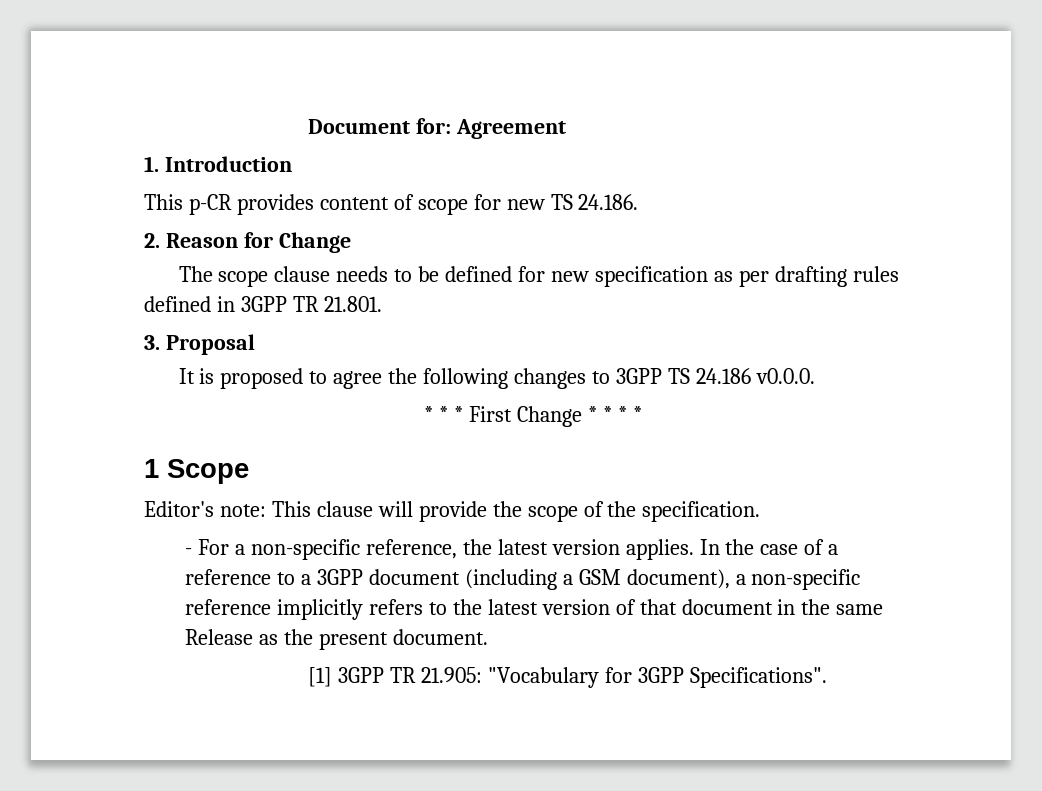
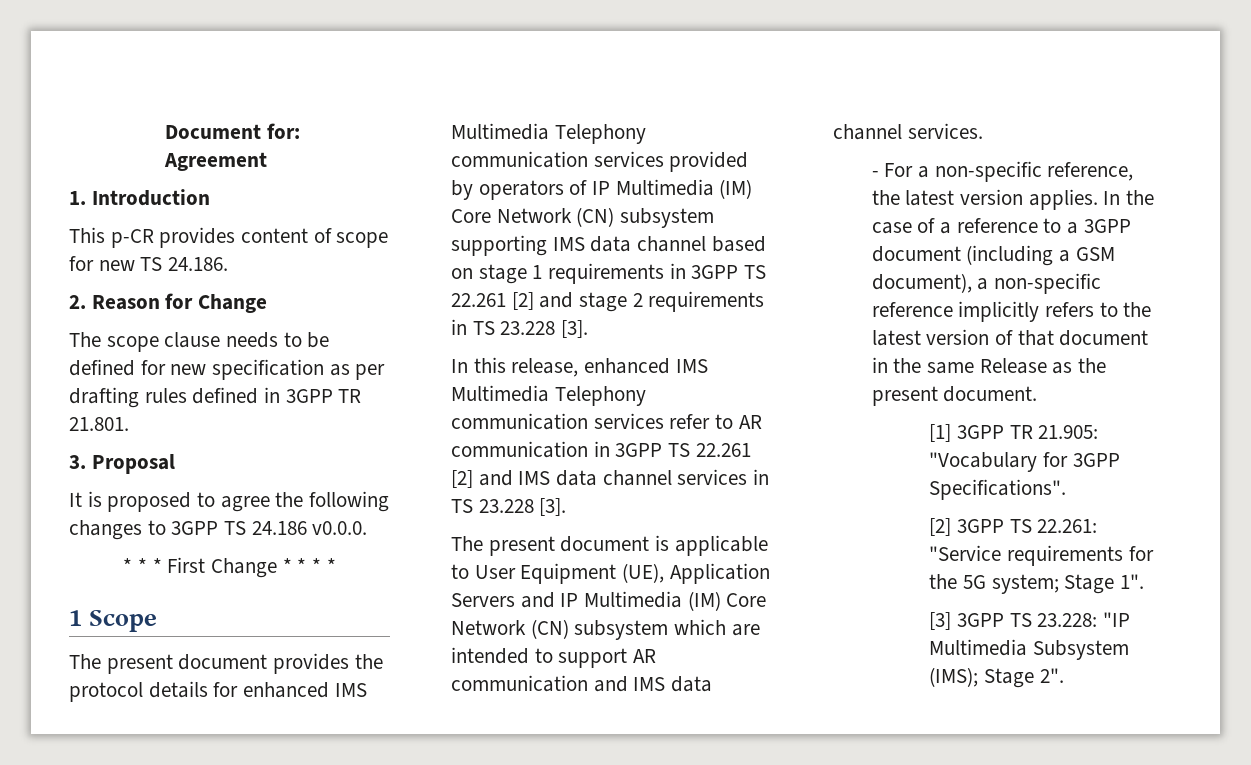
[144,501,761,522] Editor's note: This clause will provide the scope of the specification. -> [69,653,383,674] [69,681,367,702] [451,123,646,144] [451,151,749,172] [451,179,753,200] [451,207,715,228] [451,235,766,256] [451,263,767,284] [451,291,765,312] [451,319,589,338] [451,357,708,377] [451,385,646,406] [451,413,762,430] [451,441,751,458] [451,469,770,488] [451,498,567,516] [451,535,768,556] [451,563,770,584] [451,591,767,611] [451,619,760,640] [451,647,657,668] [451,675,713,692] [833,123,983,140] The present document provides the protocol details for enhanced IMS Multimedia Telephony communication services provided by operators of IP Multimedia (IM) Core Network (CN) subsystem supporting IMS data channel based on stage 1 requirements in 3GPP TS 22.261 [2] and stage 2 requirements in TS 23.228 [3]. // In this release, enhanced IMS Multimedia Telephony communication services refer to AR communication in 3GPP TS 22.261 [2] and IMS data channel services in TS 23.228 [3]. // The present document is applicable to User Equipment (UE), Application Servers and IP Multimedia (IM) Core Network (CN) subsystem which are intended to support AR communication and IMS data channel services.
(827, 677) none -> [929,518,1098,536] [929,545,1154,566] [929,574,1144,594] [929,612,1130,630] [929,639,1129,660] [929,667,1064,688] // [2] 3GPP TS 22.261: "Service requirements for the 5G system; Stage 1". // [3] 3GPP TS 23.228: "IP Multimedia Subsystem (IMS); Stage 2".

